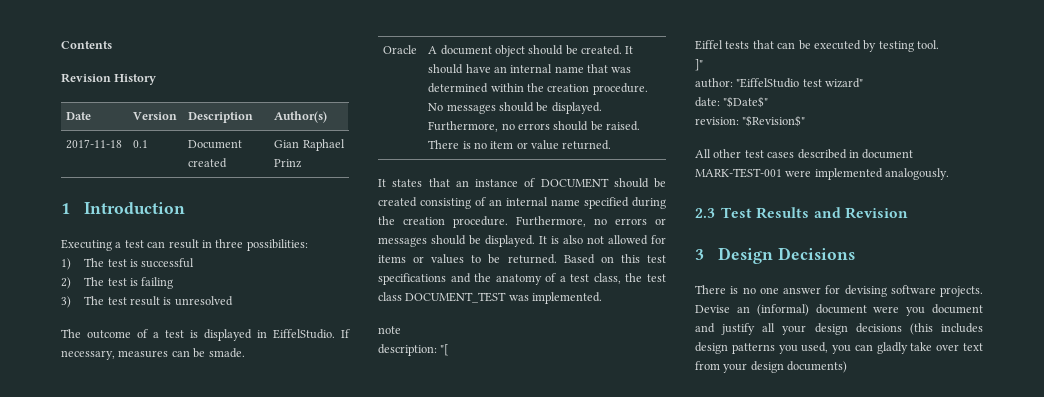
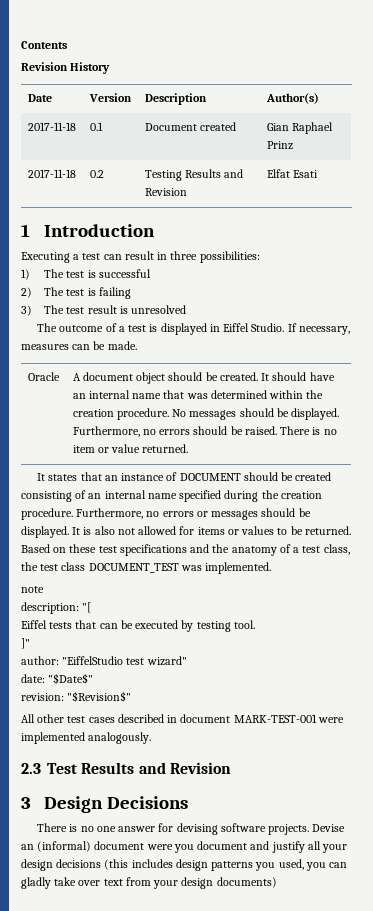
(303, 163) none -> [27,169,76,178] [89,170,104,178] [144,169,244,181] [144,188,187,196] [266,169,318,178] // 2017-11-18 | 0.2 | Testing Results and Revision | Elfat Esati
[273,329,335,339] EiffelStudio. -> [223,323,285,332] Eiffel Studio.
[208,348,245,358] smade. -> [107,341,137,350] made.
[620,254,640,263] this -> [69,544,97,553] these

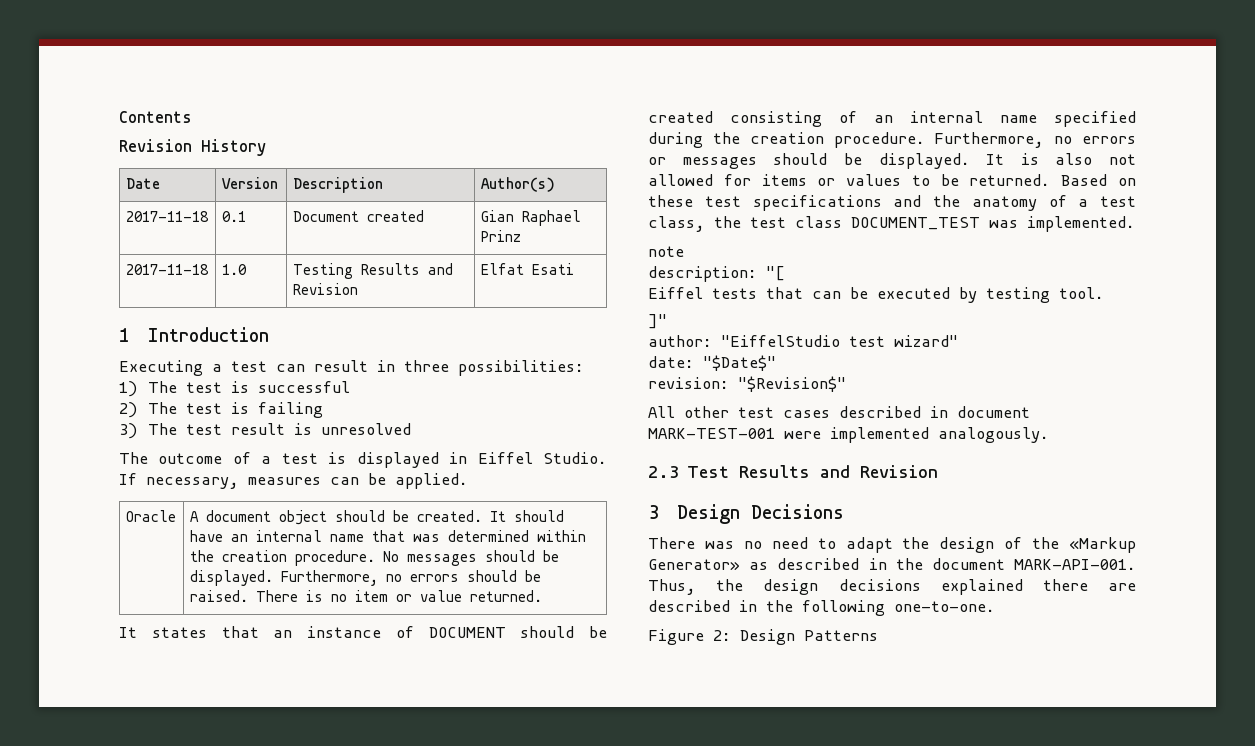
[89,170,104,178] 0.2 -> [221,264,247,275] 1.0
[107,341,137,350] made. -> [395,473,468,489] applied.
[69,823,346,835] [21,841,348,853] [21,859,348,871] [21,877,277,889] is no one answer for devising software projects. Devise an (informal) document were you document and justify all your design decisions (this includes design patterns you used, you can gladly take over text from your design documents) -> [704,537,1136,553] [648,558,1136,571] [648,579,1136,595] [648,600,995,616] [648,629,878,645] was no need to adapt the design of the «Markup Generator» as described in the document MARK-API-001. Thus, the design decisions explained there are described in the following one-to-one. // Figure 2: Design Patterns

